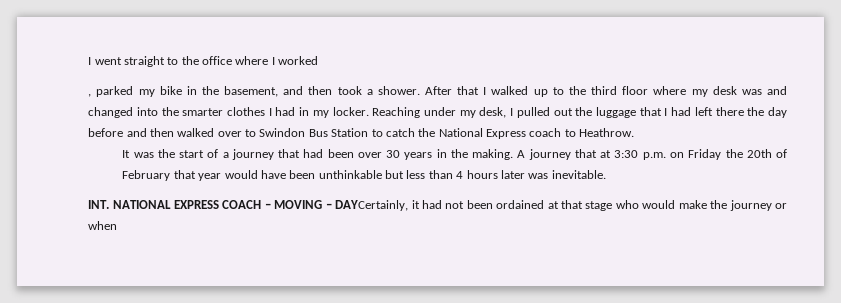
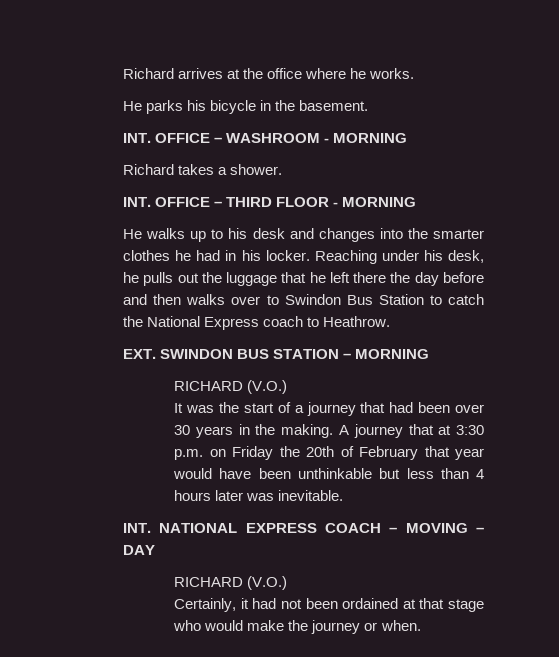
[88,56,319,67] [88,86,788,97] [88,107,134,118] I went straight to the office where I worked // , parked my bike in the basement, and then took a shower. After that I walked up to the third floor where my desk was and changed -> [123,68,415,79] [123,100,369,114] [123,133,408,143] [123,164,283,175] [123,197,417,207] [123,228,375,242] Richard arrives at the office where he works. // He parks his bicycle in the basement. // INT. OFFICE – WASHROOM - MORNING // Richard takes a shower. // INT. OFFICE – THIRD FLOOR - MORNING // He walks up to his desk and changes
[268,108,272,116] I -> [175,250,192,261] he
[312,110,329,118] my -> [241,250,261,261] his
[459,107,550,118] my desk, I pulled -> [423,250,484,263] [123,272,174,286] his desk, he pulls
[664,107,692,116] I had -> [309,272,326,283] he
[177,128,215,137] walked -> [186,294,226,305] walks
(635, 132) none -> [123,349,430,359] [174,380,288,394] // EXT. SWINDON BUS STATION – MORNING // RICHARD (V.O.)
[335,200,409,211] DAYCertainly, -> [123,545,156,555] [174,576,288,590] [174,598,237,612] DAY // RICHARD (V.O.) // Certainly,
[88,221,118,230] when -> [380,620,421,631] when.

